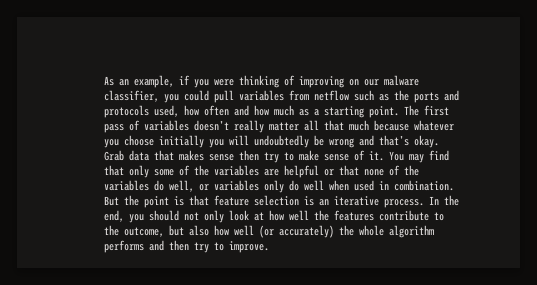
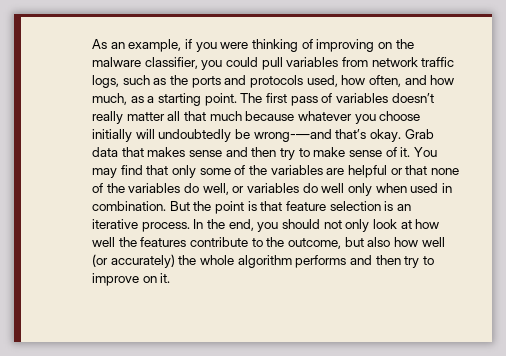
[363,79,379,86] our -> [395,39,414,49] the
[313,90,349,101] netflow -> [371,57,455,67] [92,75,120,88] network traffic logs,
[203,105,229,116] often -> [368,75,401,87] often,
[273,105,294,116] much -> [92,93,128,105] much,
[208,139,224,148] you -> (133, 135) none
[328,135,374,148] wrong and -> [253,129,332,142] wrong-—and
(234, 157) none -> [225,147,248,157] and
[263,180,284,193] only -> (300, 188) none
(324, 185) none -> [347,183,372,196] only
[228,241,269,253] improve. -> [92,273,171,286] improve on it.

